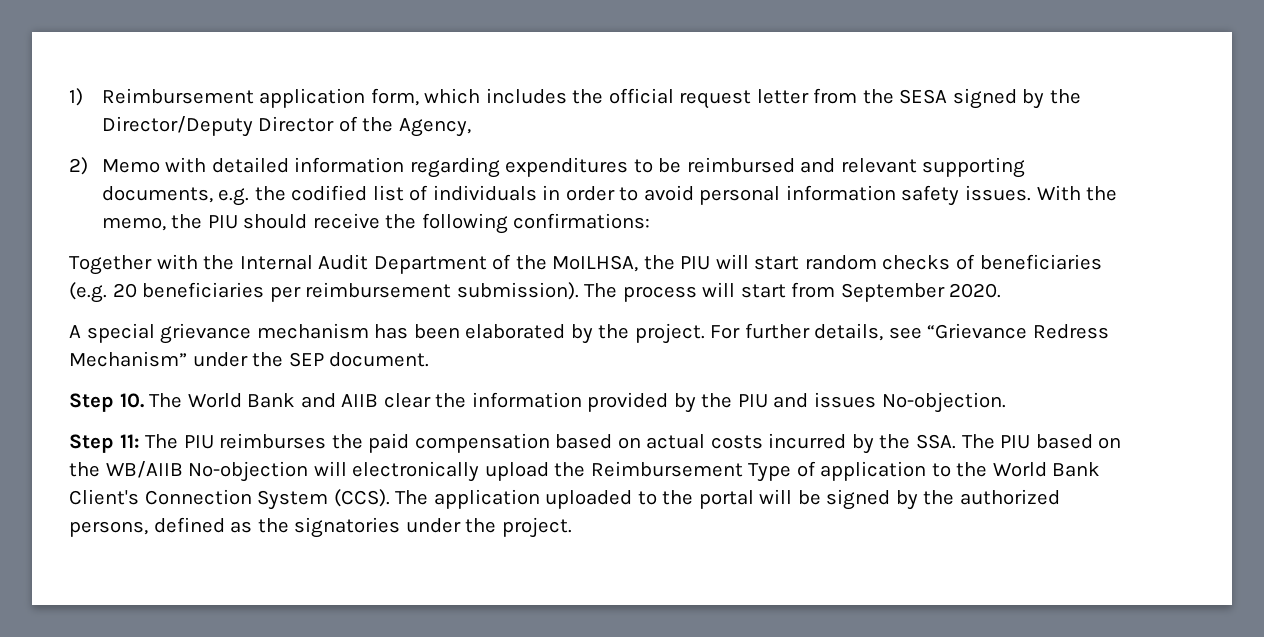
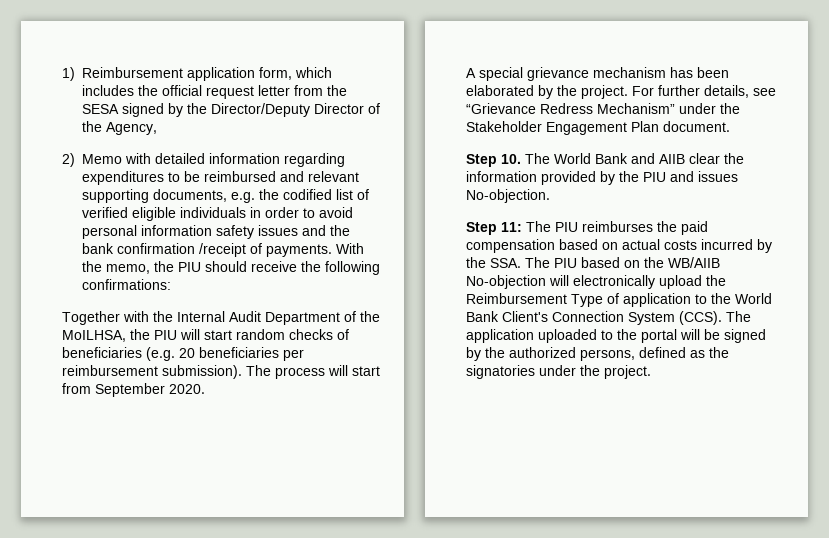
(429, 193) none -> [82,207,176,221] verified eligible
[965,185,1032,201] issues. -> [258,225,350,236] [82,243,332,257] issues and the bank confirmation /receipt of payments.
[288,352,324,367] SEP -> [466,121,659,135] Stakeholder Engagement Plan

